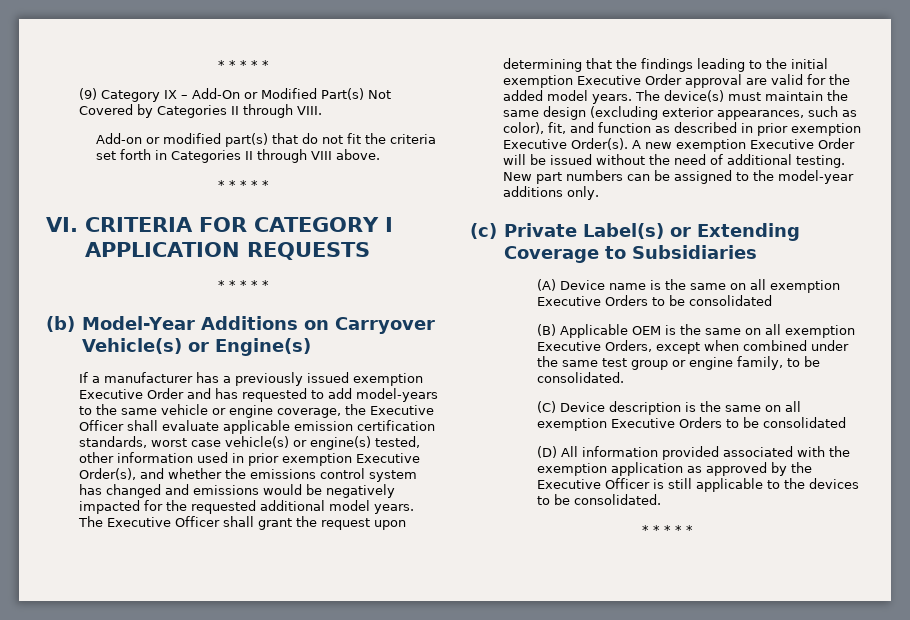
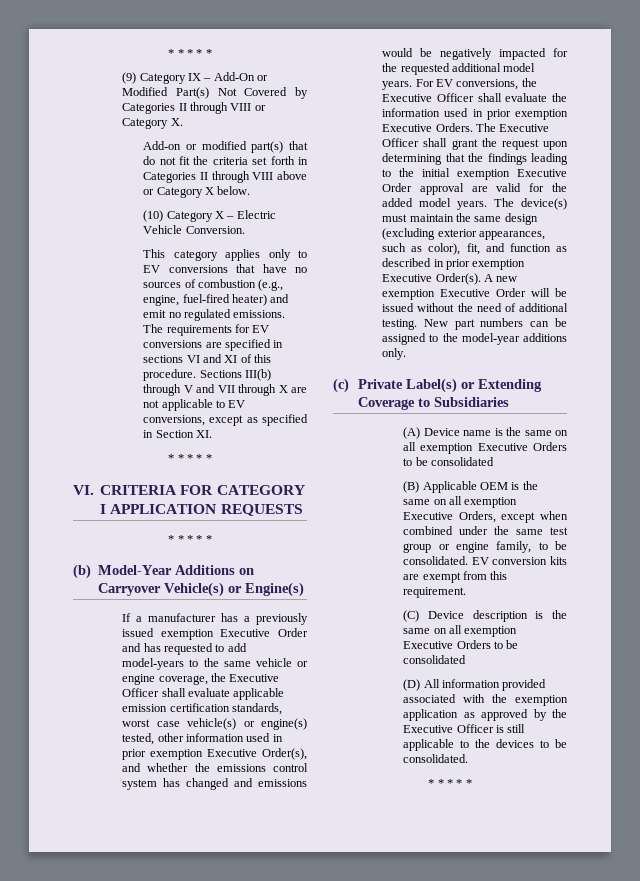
[297,106,323,115] VIII. -> [230,103,266,111] [122,118,183,129] VIII or Category X.
[336,149,381,160] above. -> [277,171,307,180] [143,186,251,198] [143,210,276,222] [143,225,245,234] [143,249,307,261] [143,264,307,273] [143,279,284,291] [143,294,290,306] [143,309,286,321] [143,324,270,336] [143,339,284,351] [143,354,272,363] [143,369,271,381] [143,384,307,396] [143,399,246,411] [143,414,308,426] [143,430,212,438] above or Category X below. // (10) Category X – Electric Vehicle Conversion. // This category applies only to EV conversions that have no sources of combustion (e.g., engine, fuel-fired heater) and emit no regulated emissions. The requirements for EV conversions are specified in sections VI and XI of this procedure. Sections III(b) through V and VII through X are not applicable to EV conversions, except as specified in Section XI.
(415, 509) none -> [415,78,537,90] [382,93,567,102] [382,108,568,120] [382,123,473,132] For EV conversions, the Executive Officer shall evaluate the information used in prior exemption Executive Orders.
(624, 377) none -> [471,556,567,565] [403,571,508,583] [403,587,467,598] EV conversion kits are exempt from this requirement.

